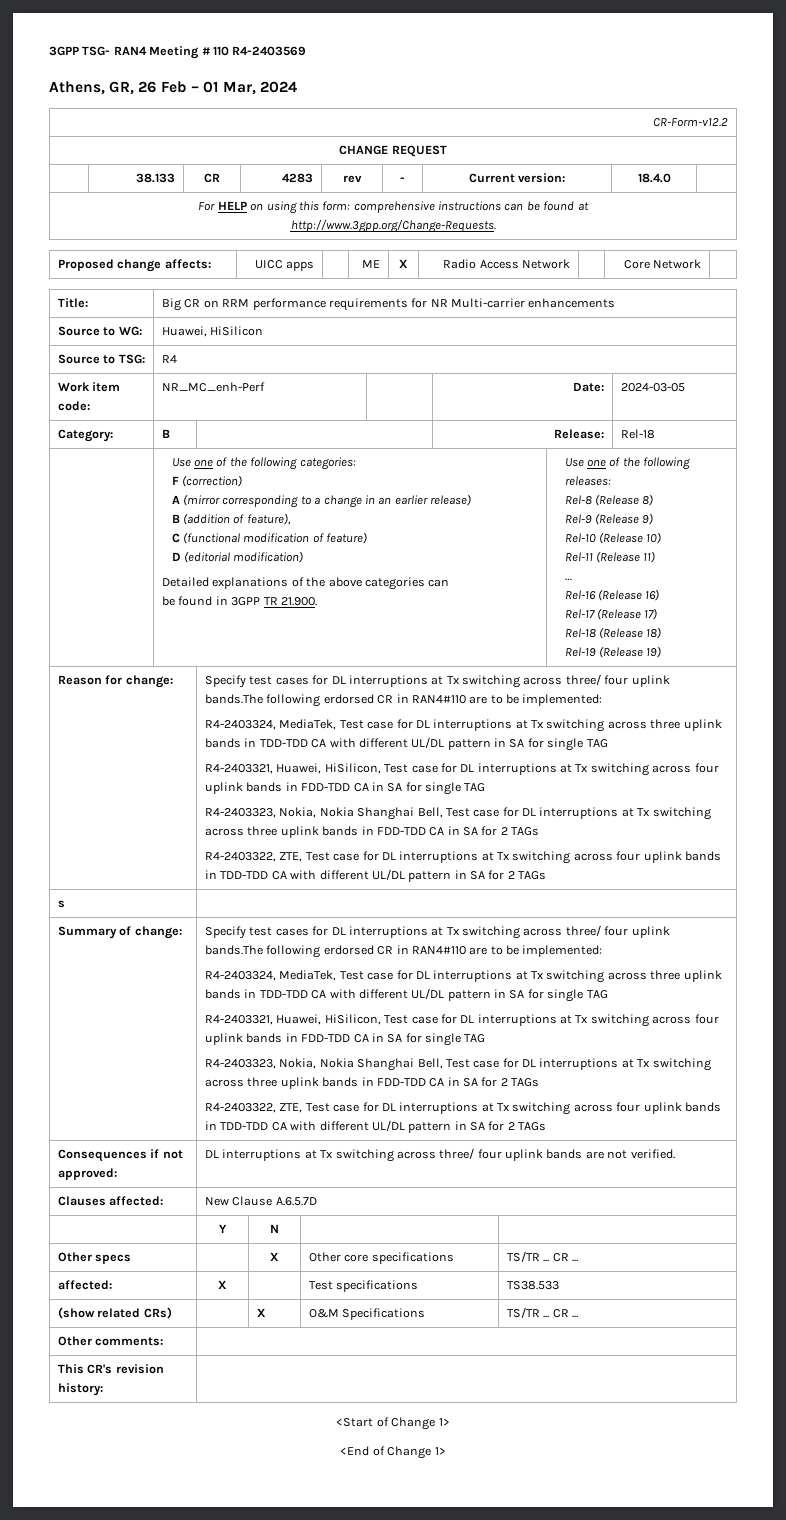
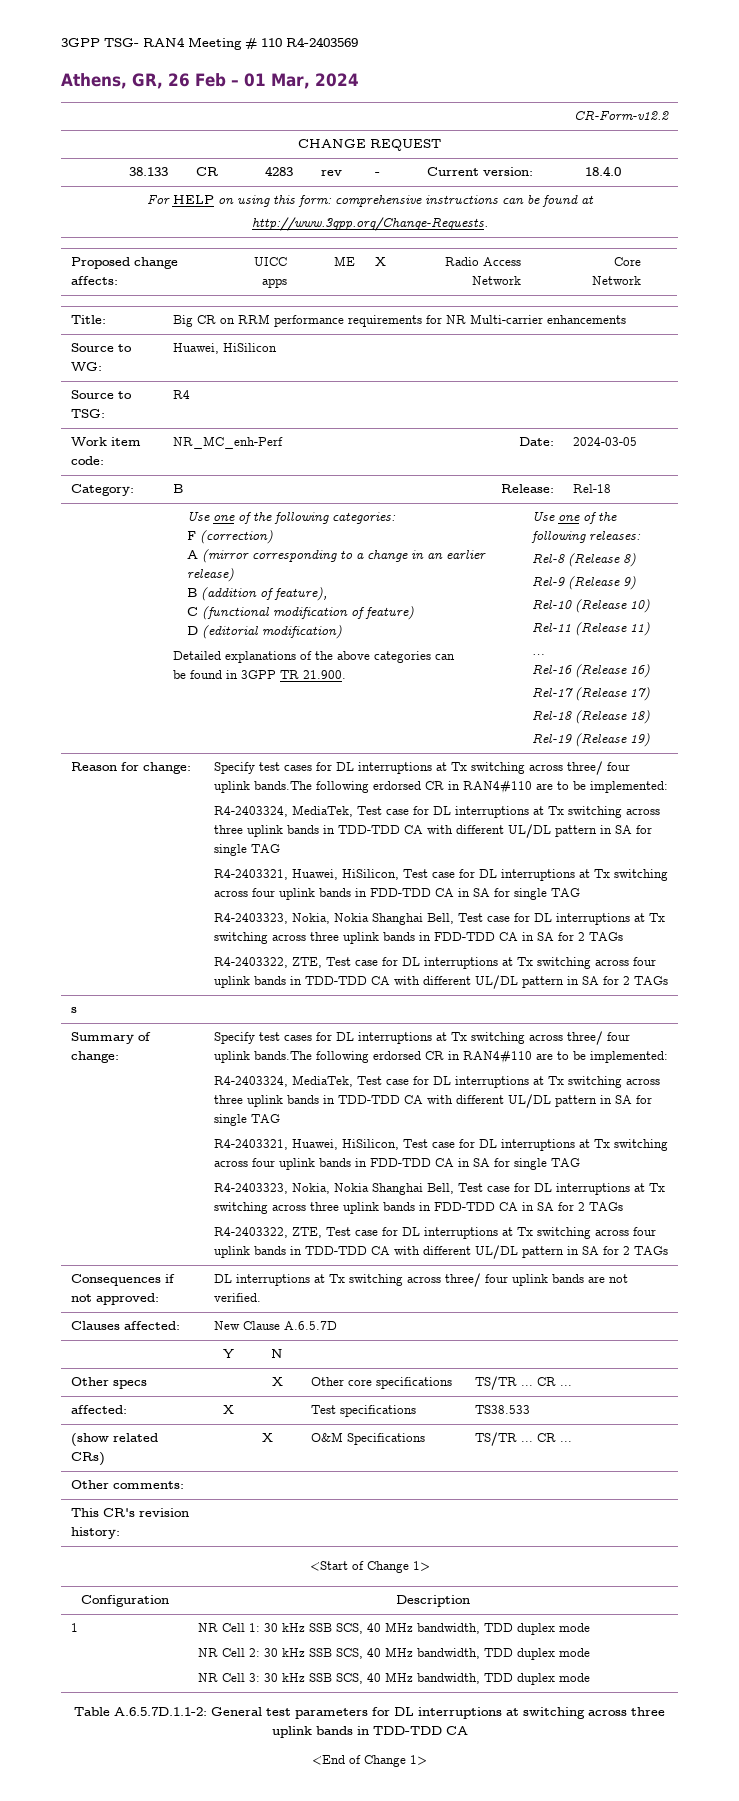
(450, 1422) none -> [81,1595,169,1607] [396,1595,471,1607] [70,1623,78,1632] [197,1622,590,1635] [197,1647,590,1660] [197,1672,590,1685] [74,1707,665,1719] [271,1726,468,1738] // Configuration | Description // 1 | NR Cell 1: 30 kHz SSB SCS, 40 MHz bandwidth, TDD duplex mode // NR Cell 2: 30 kHz SSB SCS, 40 MHz bandwidth, TDD duplex mode // NR Cell 3: 30 kHz SSB SCS, 40 MHz bandwidth, TDD duplex mode // Table A.6.5.7D.1.1-2: General test parameters for DL interruptions at switching across three uplink bands in TDD-TDD CA

